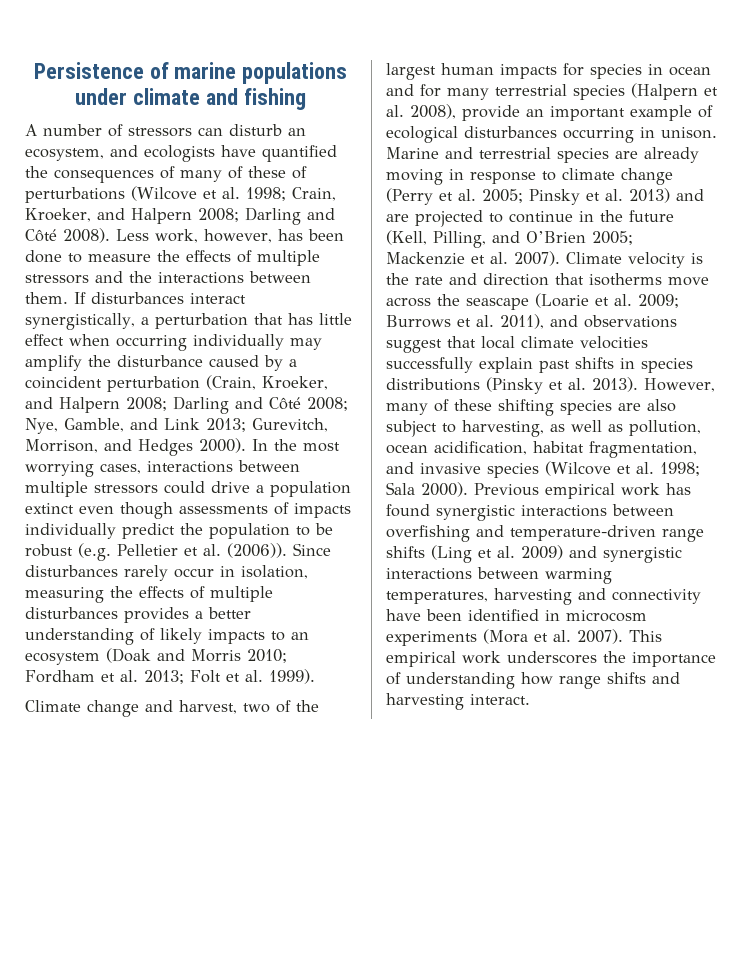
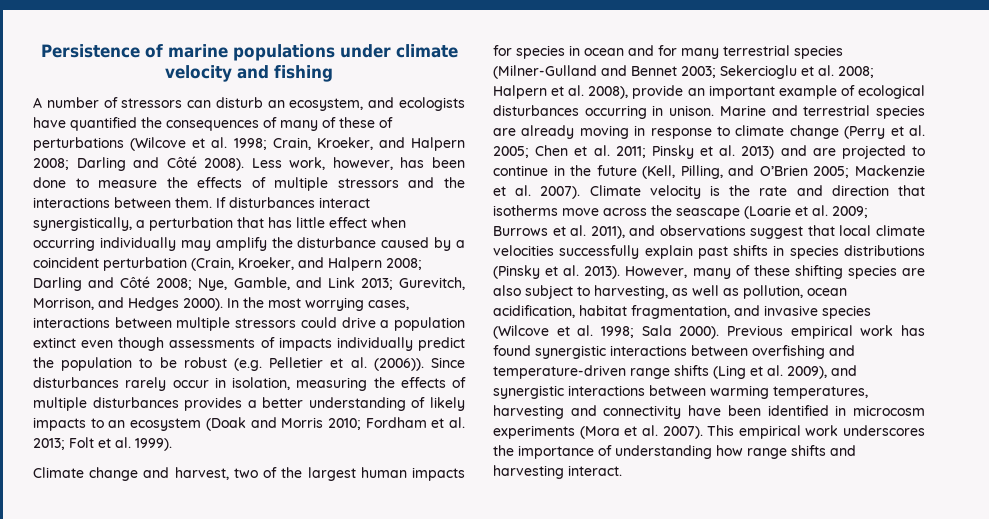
(201, 96) none -> [165,65,232,82] velocity
[631,83,698,100] (Halpern -> [493,65,874,79] [493,85,547,99] (Milner-Gulland and Bennet 2003; Sekercioglu et al. 2008; Halpern
(523, 196) none -> [535,145,646,158] Chen et al. 2011;
[521,545,563,560] 2009) -> [787,366,827,379] 2009),

